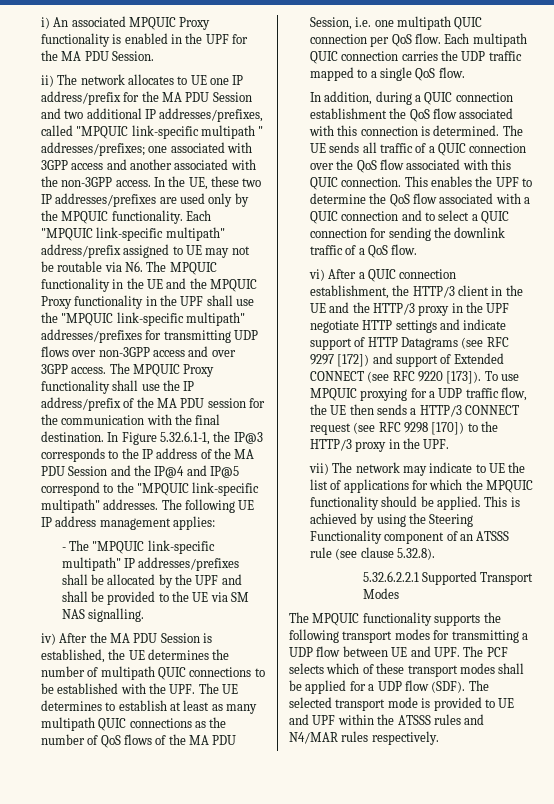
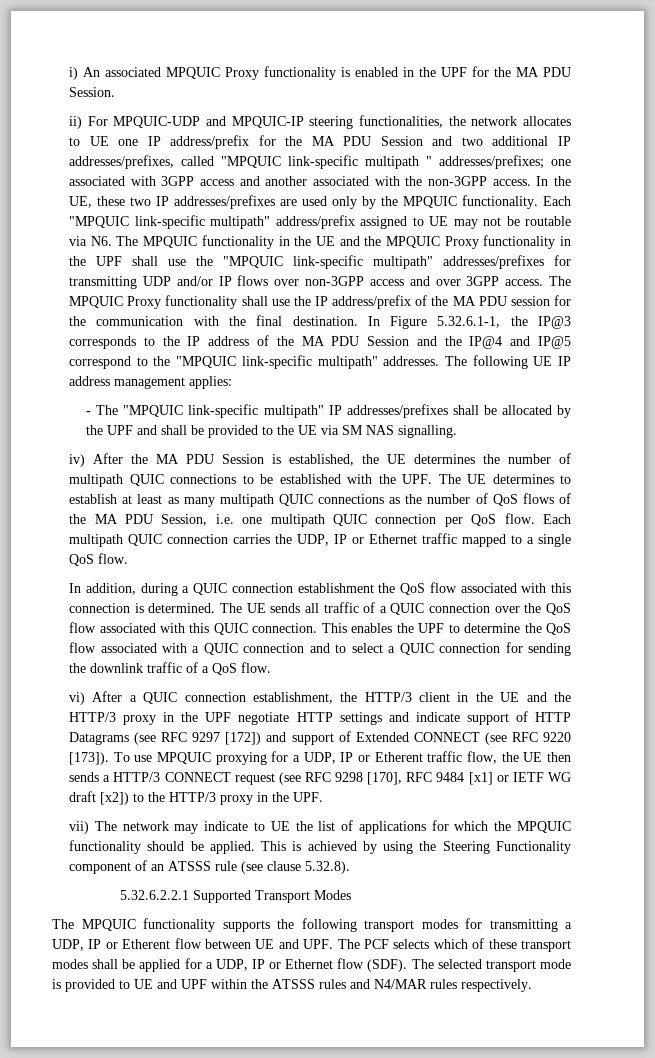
[57,74,78,85] The -> [87,115,466,129] For MPQUIC-UDP and MPQUIC-IP steering functionalities, the
(258, 335) none -> [176,276,232,286] and/or IP
[461,51,486,61] UDP -> [297,534,418,546] UDP, IP or Ethernet
[438,388,463,398] UDP -> [303,752,423,764] UDP, IP or Etherent
[431,422,465,435] [170]) -> [367,772,571,785] [69,791,130,805] [170], RFC 9484 [x1] or IETF WG draft [x2])
[289,647,313,657] UDP -> [52,939,171,951] UDP, IP or Etherent
[377,681,402,691] UDP -> [215,959,334,971] UDP, IP or Ethernet

